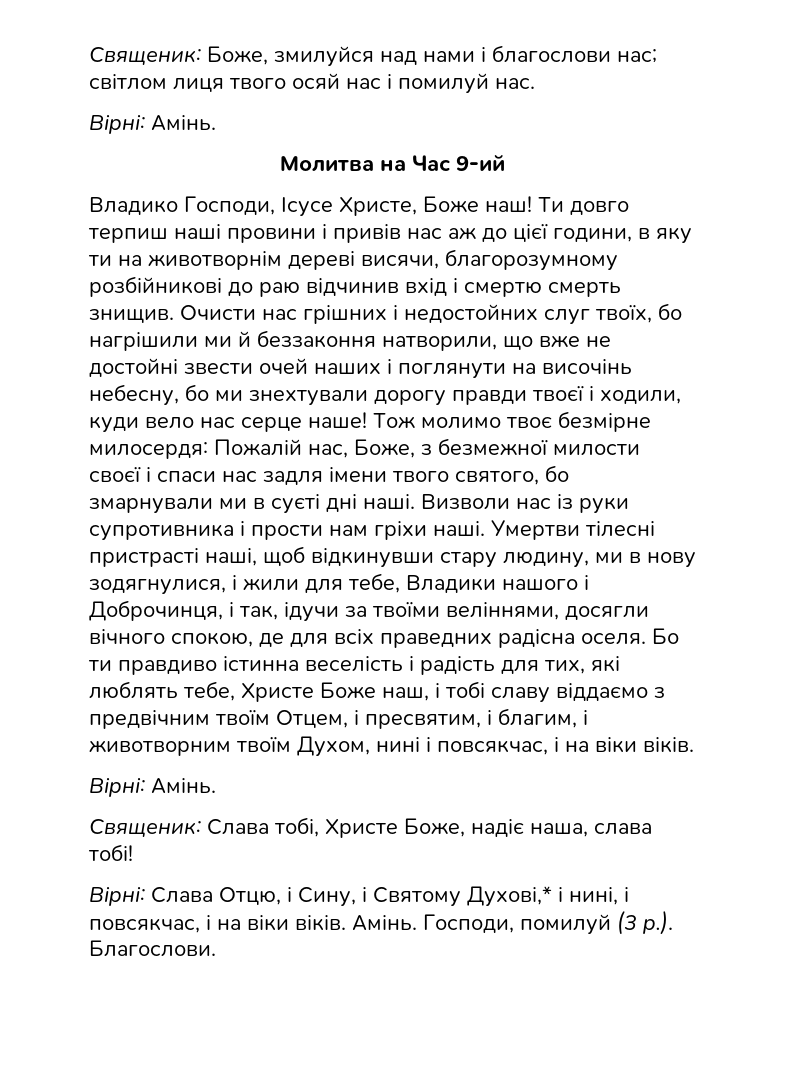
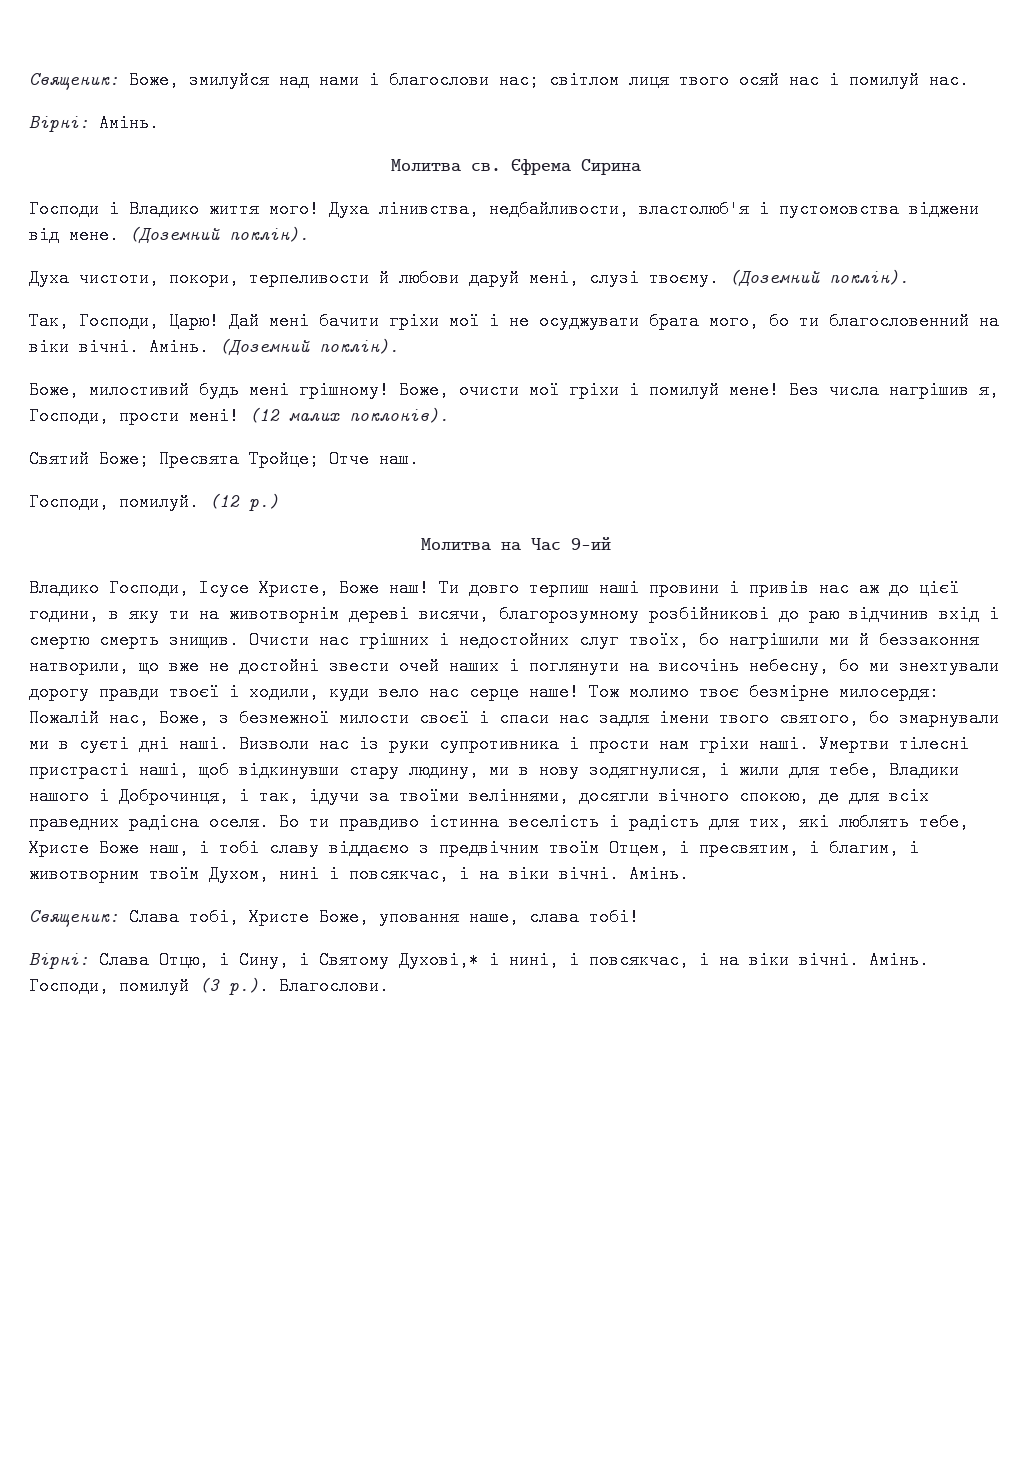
(216, 123) none -> [390,159,641,175] [29,200,979,218] [29,226,309,244] [29,269,909,287] [29,312,999,330] [29,338,399,356] [29,381,999,399] [29,407,449,425] [29,450,419,468] [29,493,279,511] // Молитва св. Єфрема Сирина // Господи і Владико життя мого! Духа лінивства, недбайливости, властолюб'я і пустомовства віджени від мене. (Доземний поклін). // Духа чистоти, покори, терпеливости й любови даруй мені, слузі твоєму. (Доземний поклін). // Так, Господи, Царю! Дай мені бачити гріхи мої і не осуджувати брата мого, бо ти благословенний на віки вічні. Амінь. (Доземний поклін). // Боже, милостивий будь мені грішному! Боже, очисти мої гріхи і помилуй мене! Без числа нагрішив я, Господи, прости мені! (12 малих поклонів). // Святий Боже; Пресвята Тройце; Отче наш. // Господи, помилуй. (12 р.)
[643,737,694,753] [89,778,145,797] віків. // Вірні: -> [559,865,619,883] вічні.
[471,819,588,838] надіє наша, -> [379,908,519,926] уповання наше,
[295,915,346,931] віків. -> [799,951,859,969] вічні.

